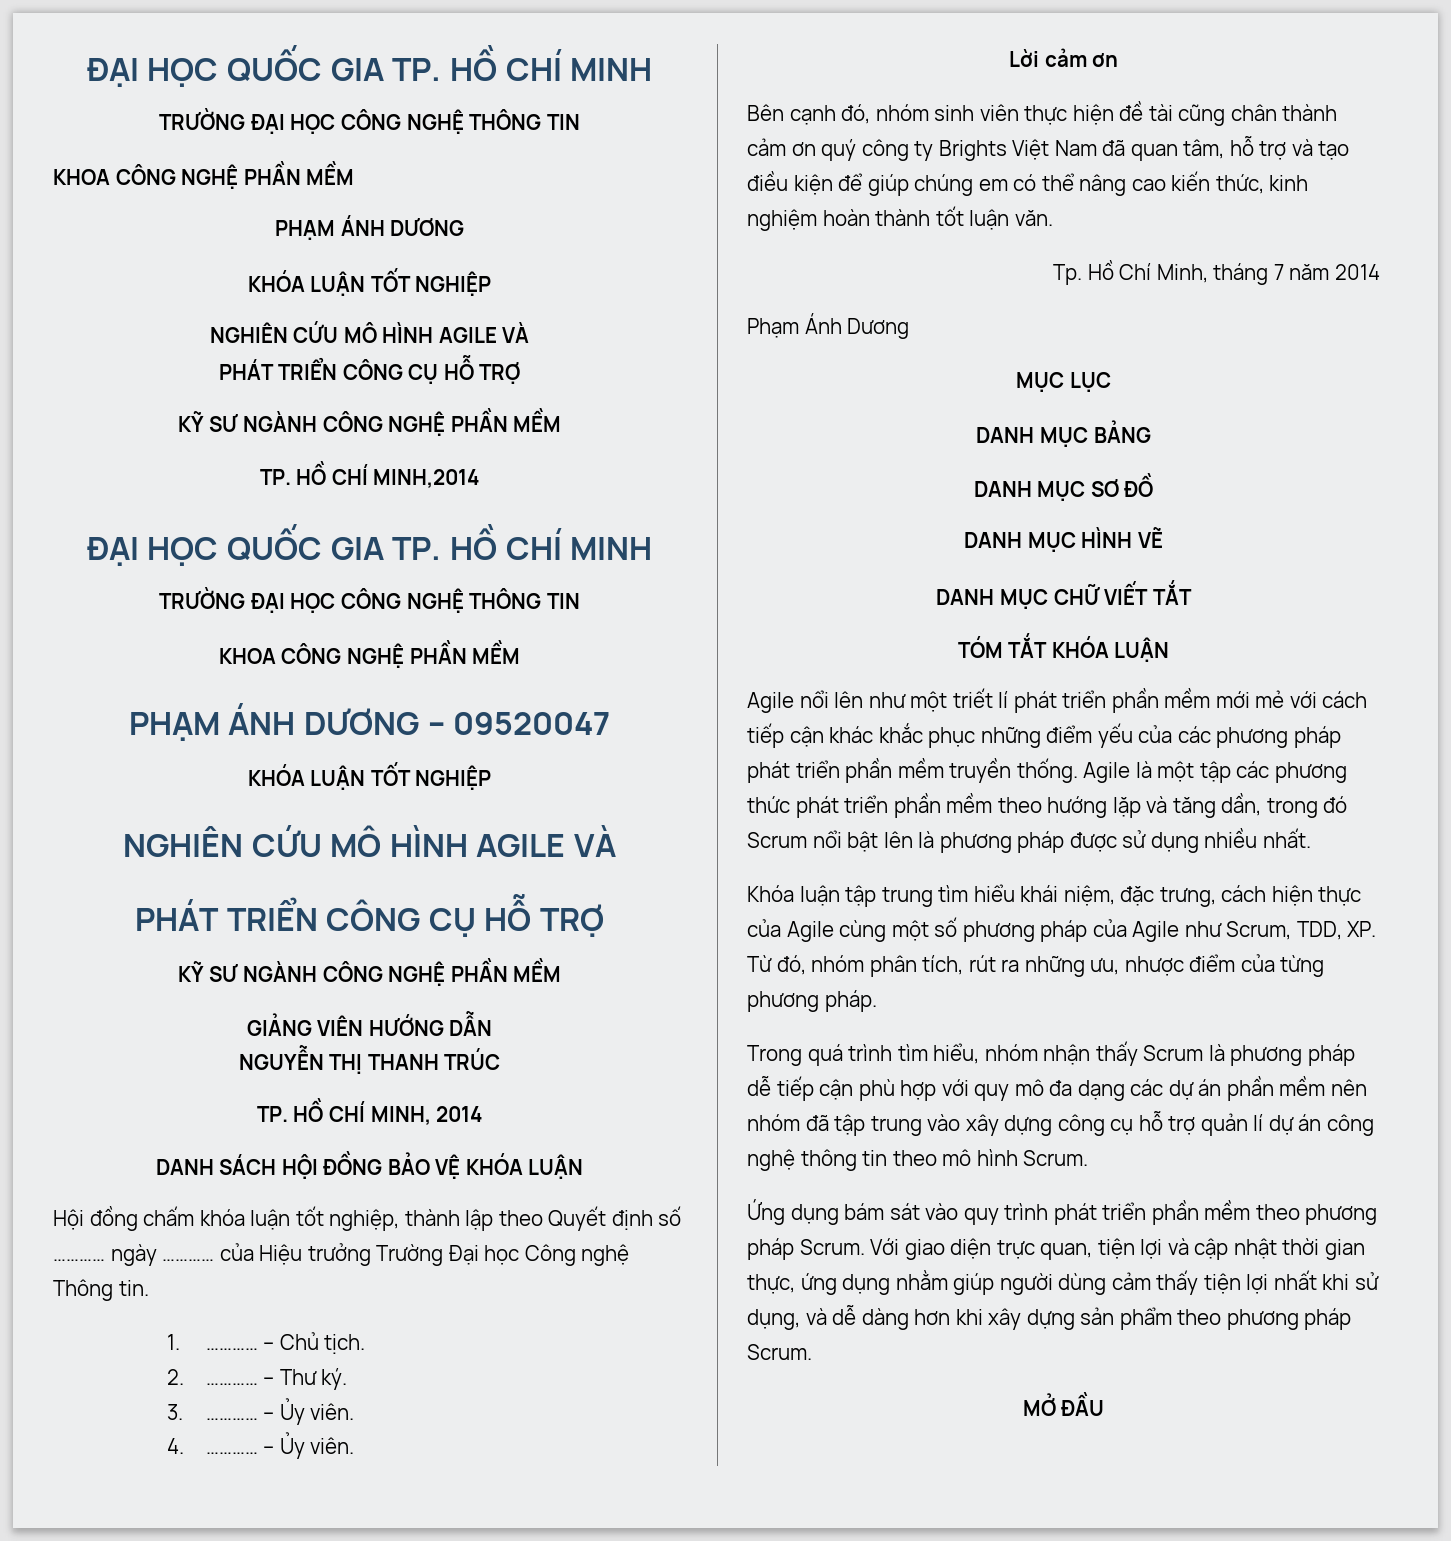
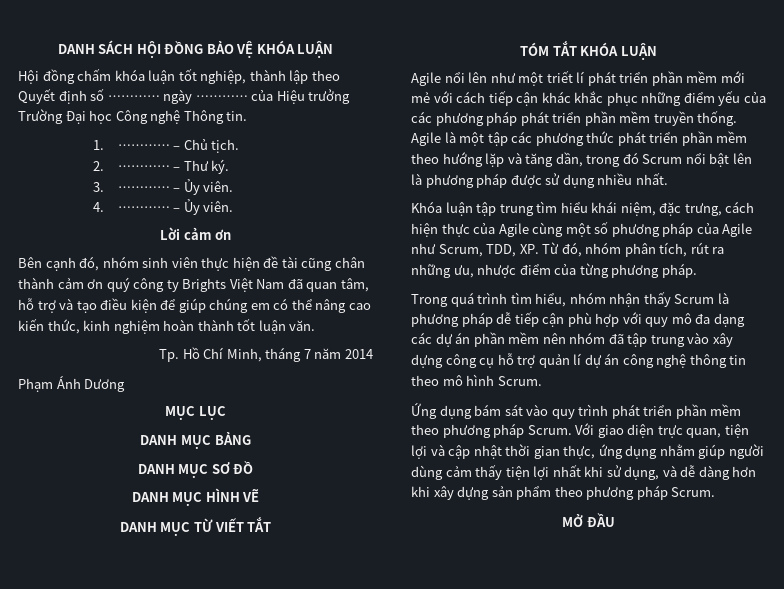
[86,45,653,87] [159,108,580,134] [53,161,355,189] [274,215,465,240] [247,268,492,296] [209,321,530,343] [218,355,521,384] [177,408,562,436] [259,461,480,488] [86,524,653,566] [159,587,580,613] [218,640,521,668] [128,703,611,741] [247,762,492,790] [122,825,617,857] [134,894,605,937] [177,958,562,986] [246,1011,493,1036] [238,1045,501,1074] [256,1098,483,1125] ĐẠI HỌC QUỐC GIA TP. HỒ CHÍ MINH // TRƯỜNG ĐẠI HỌC CÔNG NGHỆ THÔNG TIN // KHOA CÔNG NGHỆ PHẦN MỀM // PHẠM ÁNH DƯƠNG // KHÓA LUẬN TỐT NGHIỆP // NGHIÊN CỨU MÔ HÌNH AGILE VÀ // PHÁT TRIỂN CÔNG CỤ HỖ TRỢ // KỸ SƯ NGÀNH CÔNG NGHỆ PHẦN MỀM // TP. HỒ CHÍ MINH,2014 // ĐẠI HỌC QUỐC GIA TP. HỒ CHÍ MINH // TRƯỜNG ĐẠI HỌC CÔNG NGHỆ THÔNG TIN // KHOA CÔNG NGHỆ PHẦN MỀM // PHẠM ÁNH DƯƠNG – 09520047 // KHÓA LUẬN TỐT NGHIỆP // NGHIÊN CỨU MÔ HÌNH AGILE VÀ // PHÁT TRIỂN CÔNG CỤ HỖ TRỢ // KỸ SƯ NGÀNH CÔNG NGHỆ PHẦN MỀM // GIẢNG VIÊN HƯỚNG DẪN // NGUYỄN THỊ THANH TRÚC // TP. HỒ CHÍ MINH, 2014 // -> (57, 49) none
[1053,584,1100,605] CHỮ -> [194,518,213,532] TỪ

